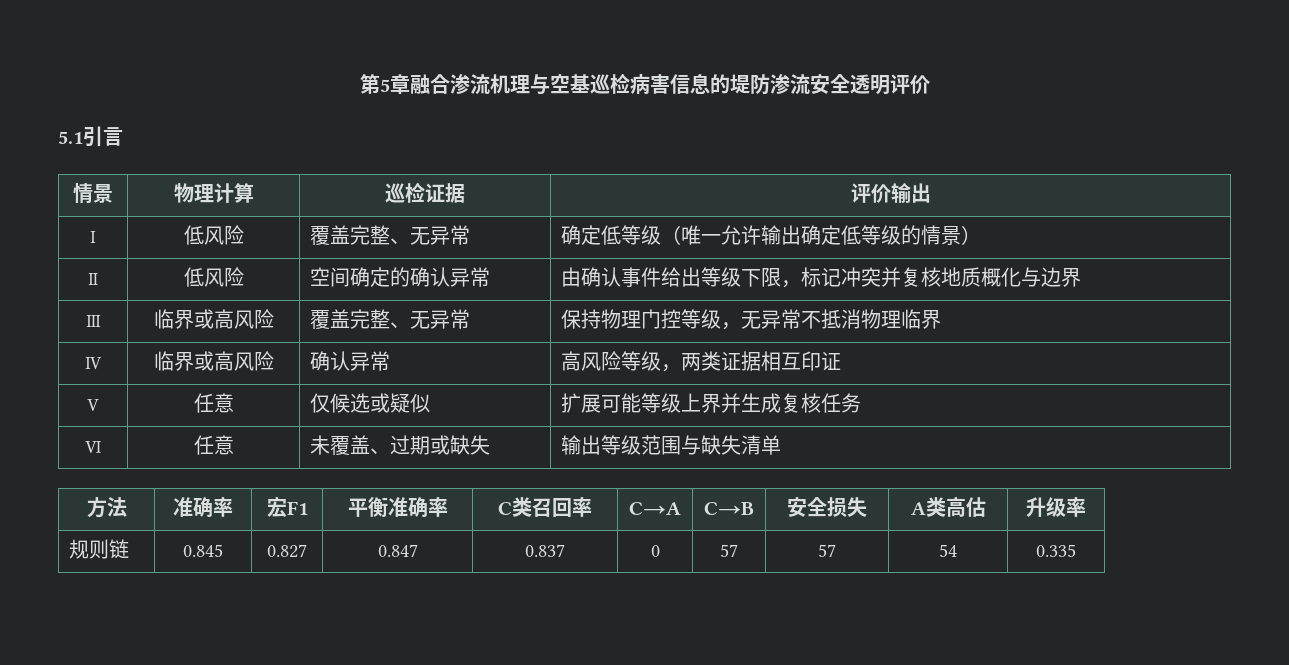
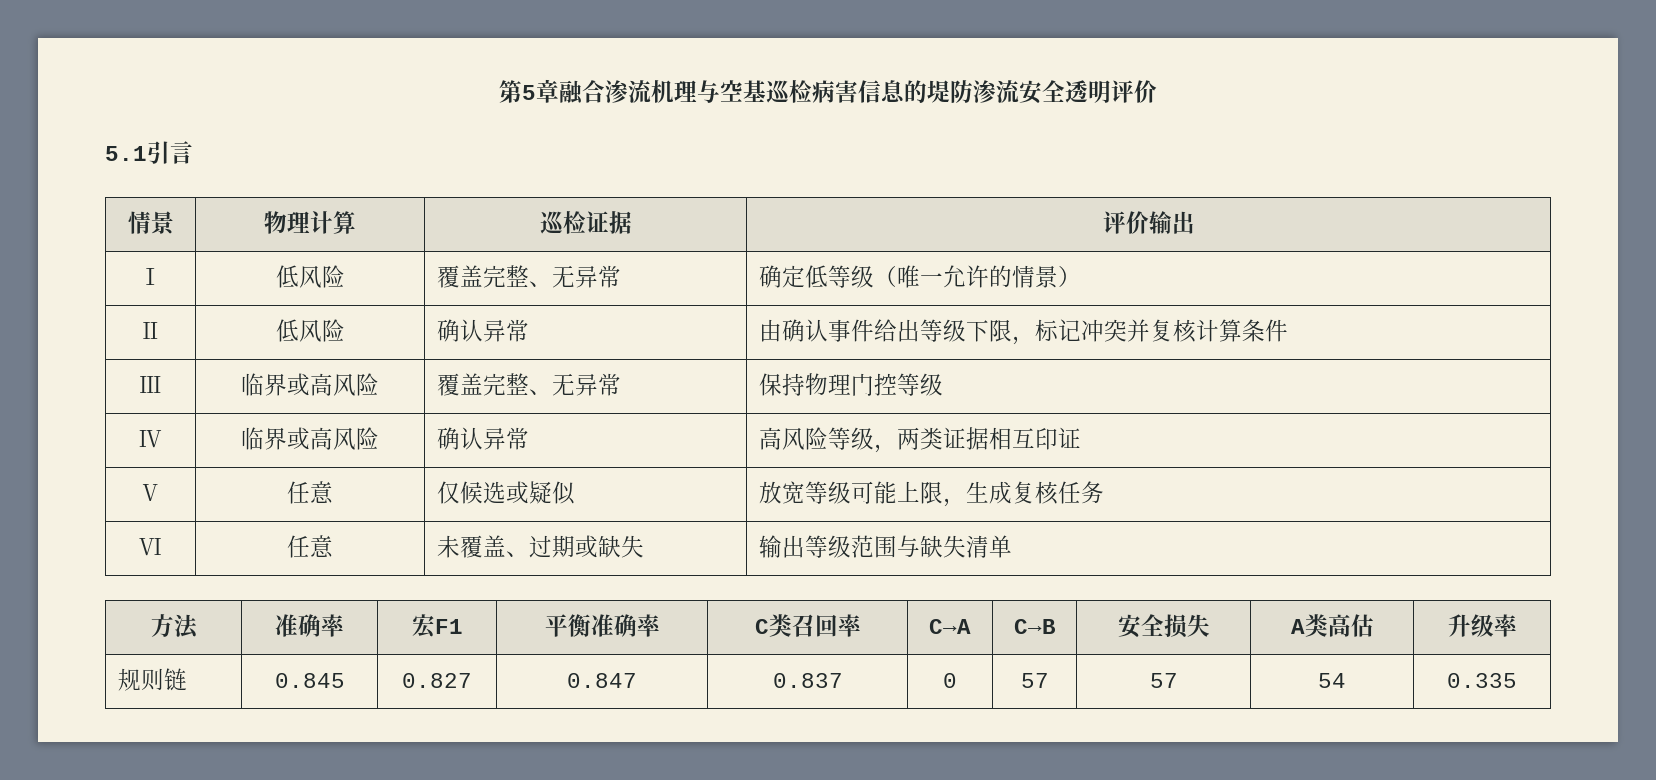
[760,225,901,245] 输出确定低等级 -> (990, 276) none
[309,267,410,287] 空间确定的 -> (345, 330) none
[940,267,1081,287] 地质概化与边界 -> [1196,319,1289,342] 计算条件
[720,309,941,330] ，无异常不抵消物理临界 -> (944, 384) none
[560,393,741,413] 扩展可能等级上界并 -> [759,481,967,507] 放宽等级可能上限，

